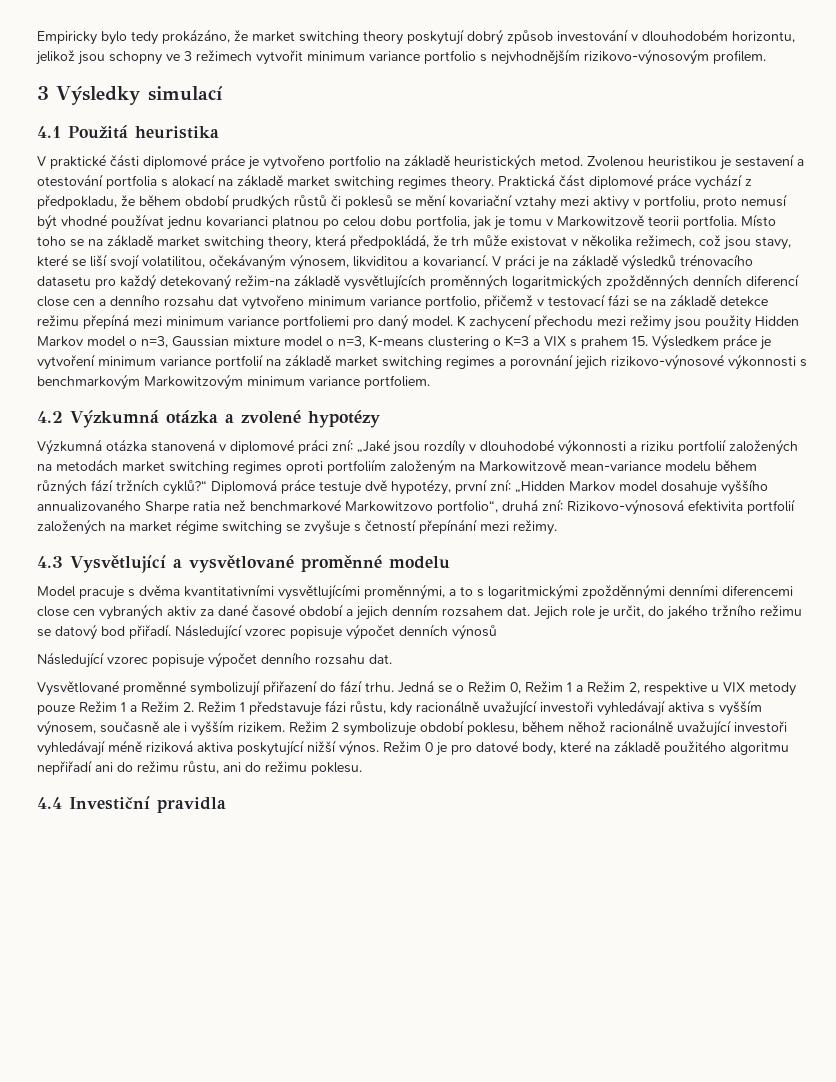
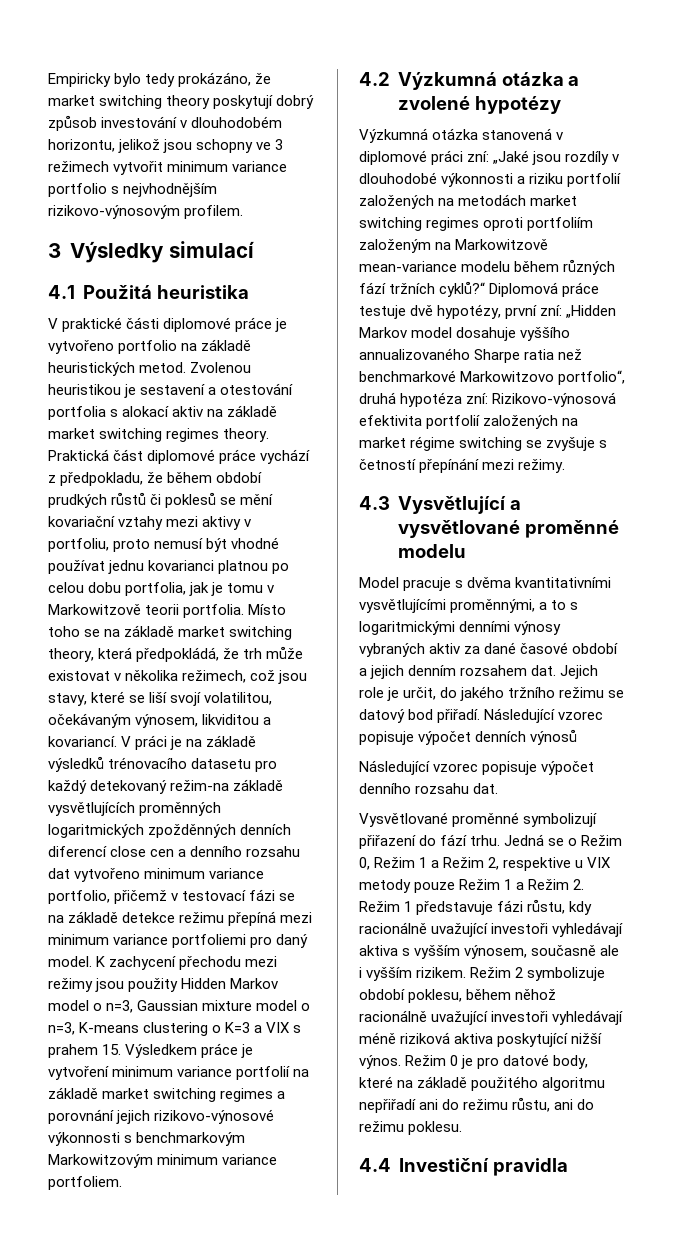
(215, 180) none -> [172,406,204,417] aktiv
(538, 505) none -> [400,392,463,407] hypotéza
[582,584,793,600] [37,606,95,617] zpožděnnými denními diferencemi close cen -> [459,621,562,635] denními výnosy

